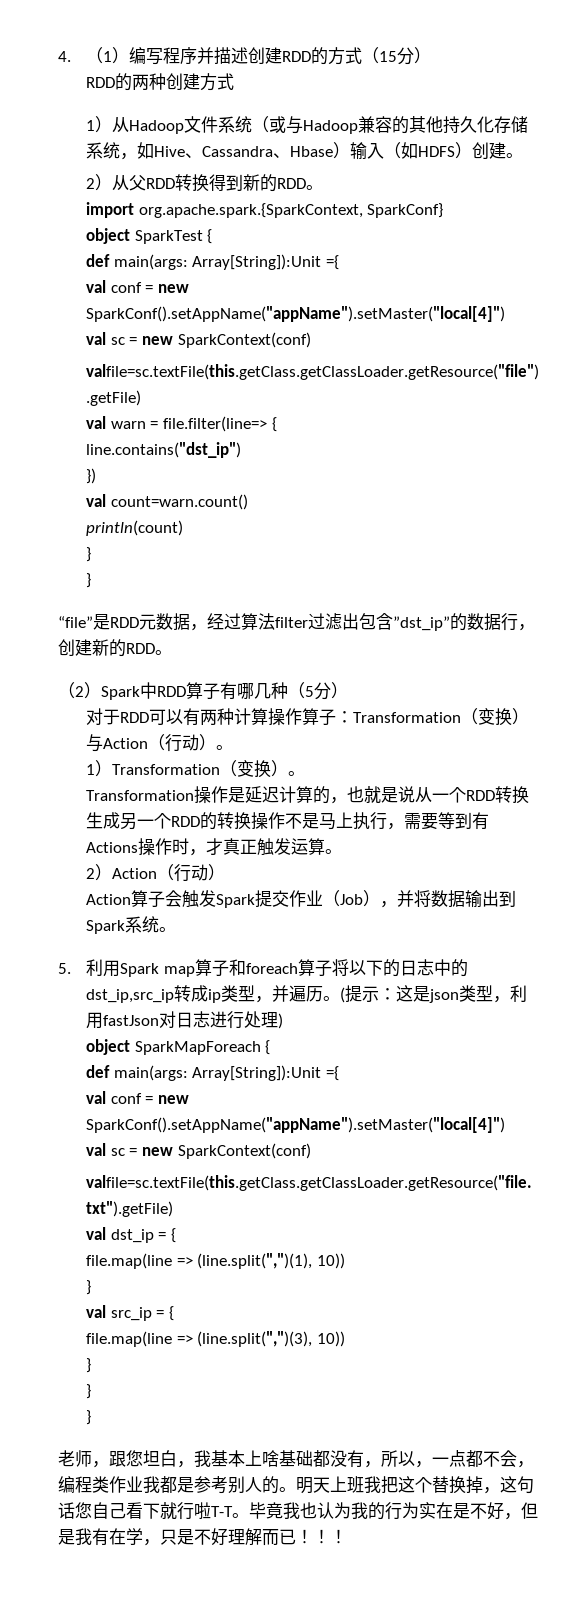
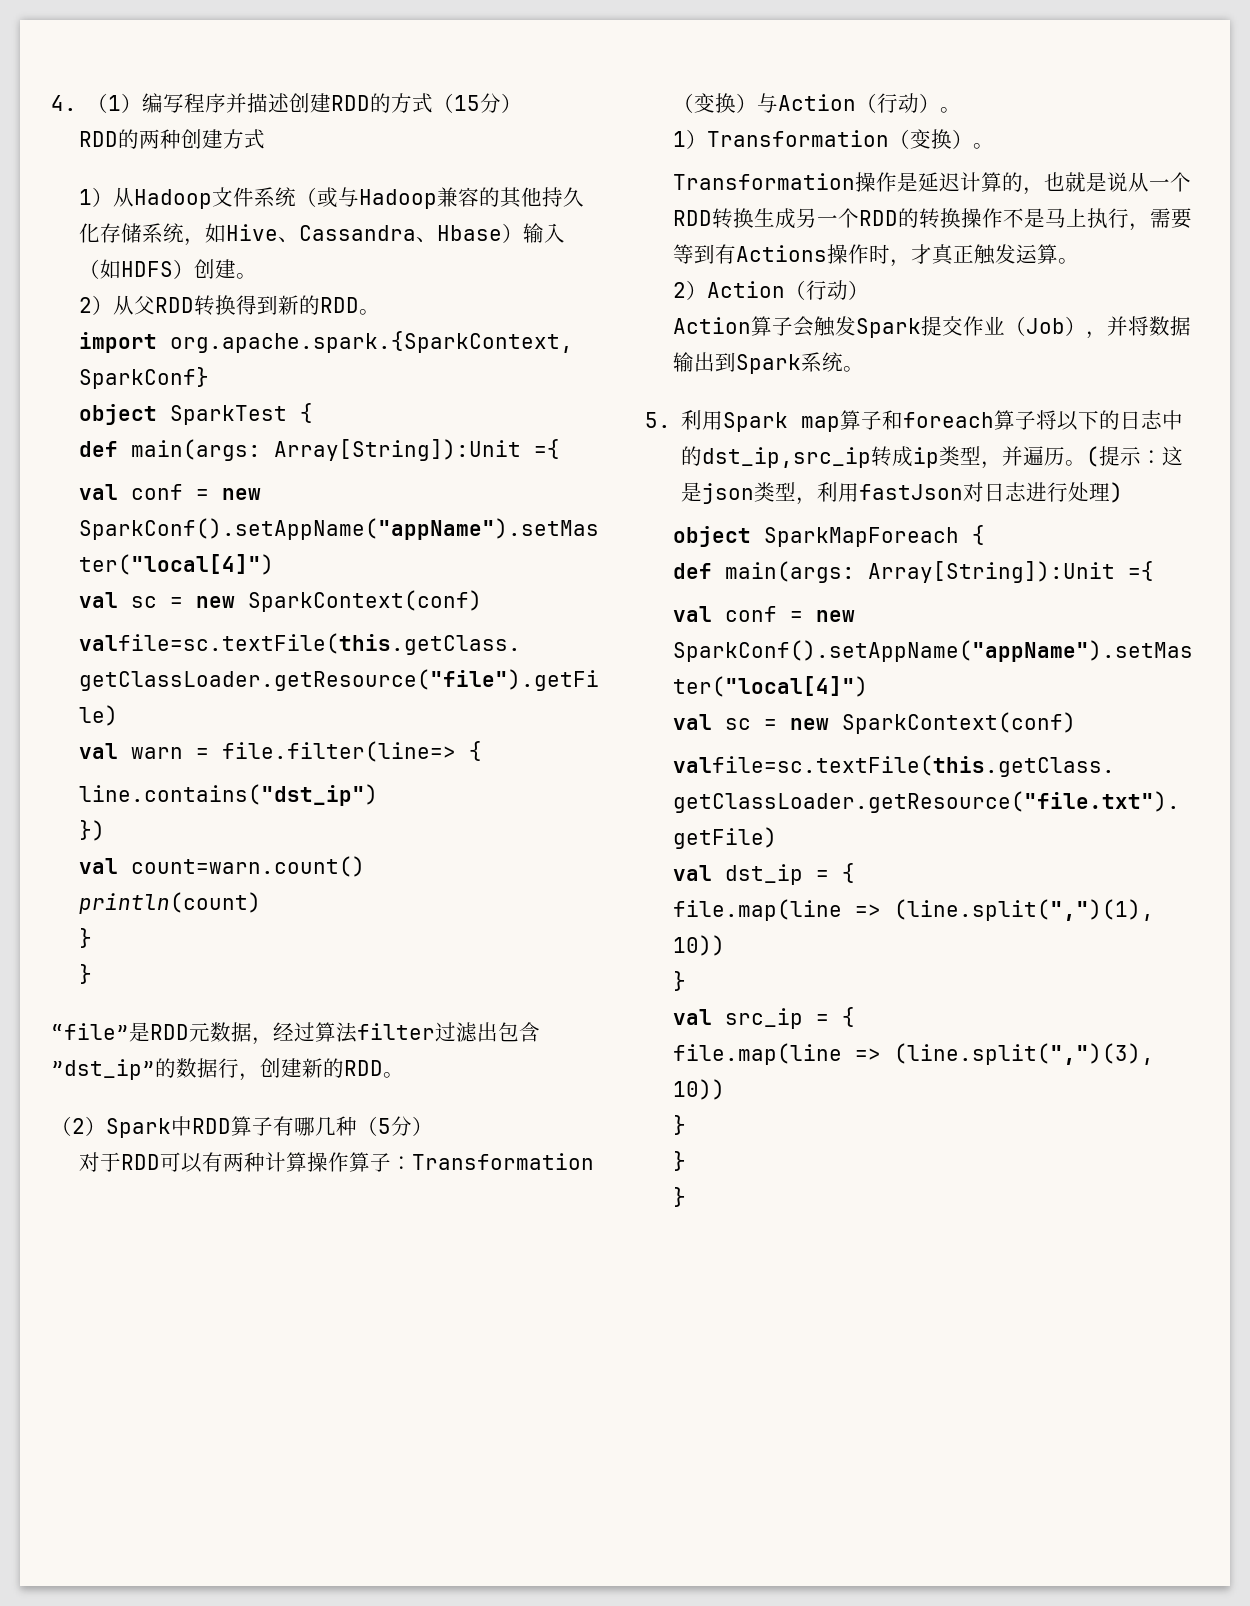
[58,1450,534,1468] [58,1476,534,1494] [58,1502,538,1520] [58,1528,347,1546] // 老师，跟您坦白，我基本上啥基础都没有，所以，一点都不会，编程类作业我都是参考别人的。明天上班我把这个替换掉，这句话您自己看下就行啦T-T。毕竟我也认为我的行为实在是不好，但是我有在学，只是不好理解而已！！！ -> (687, 1197) none

